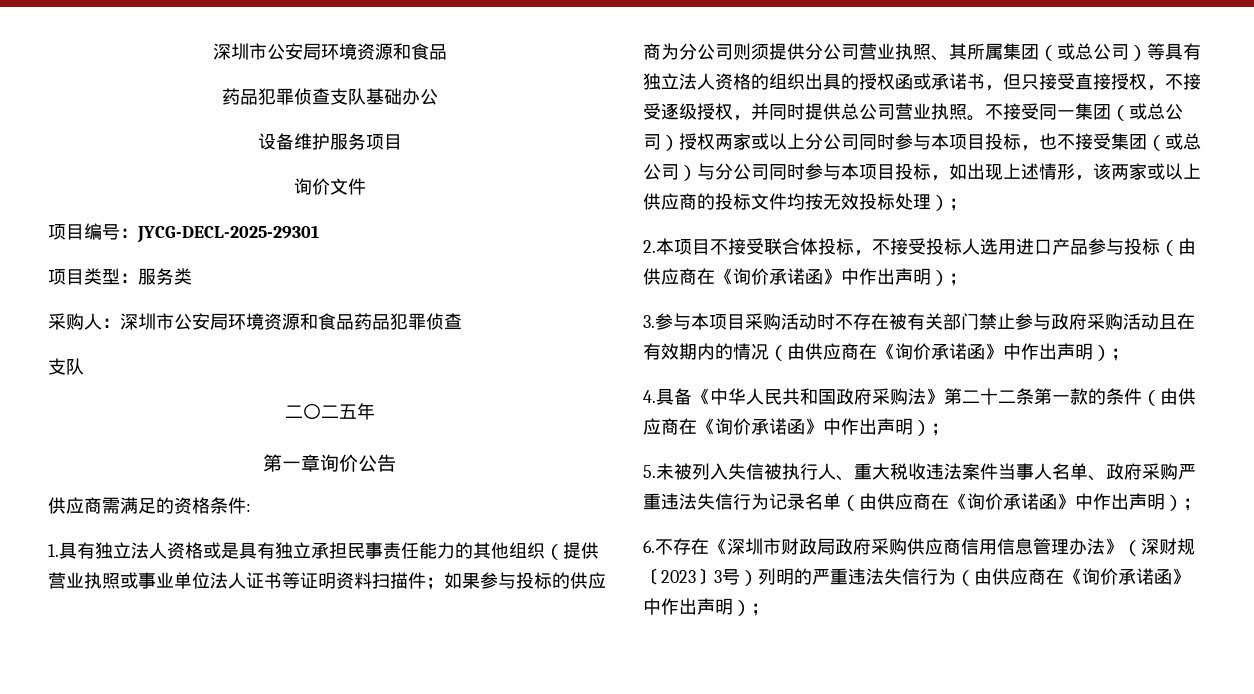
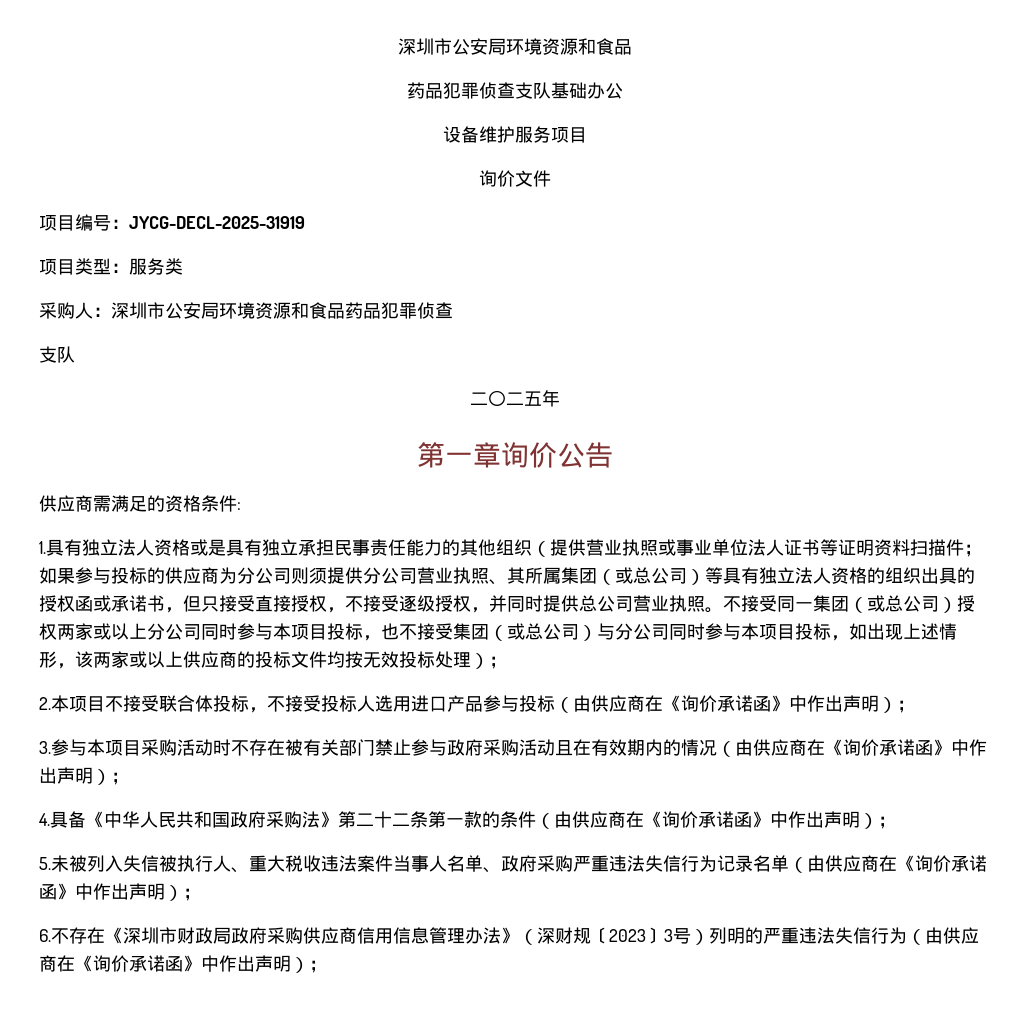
[137,225,319,243] JYCG-DECL-2025-29301 -> [129,216,305,229] JYCG-DECL-2025-31919

